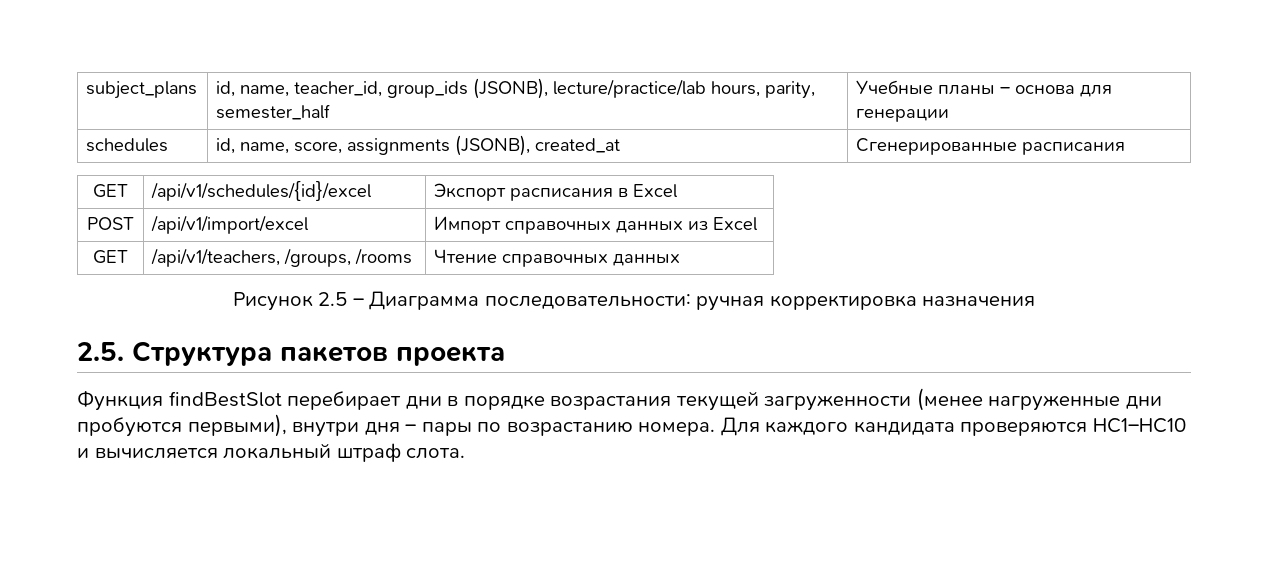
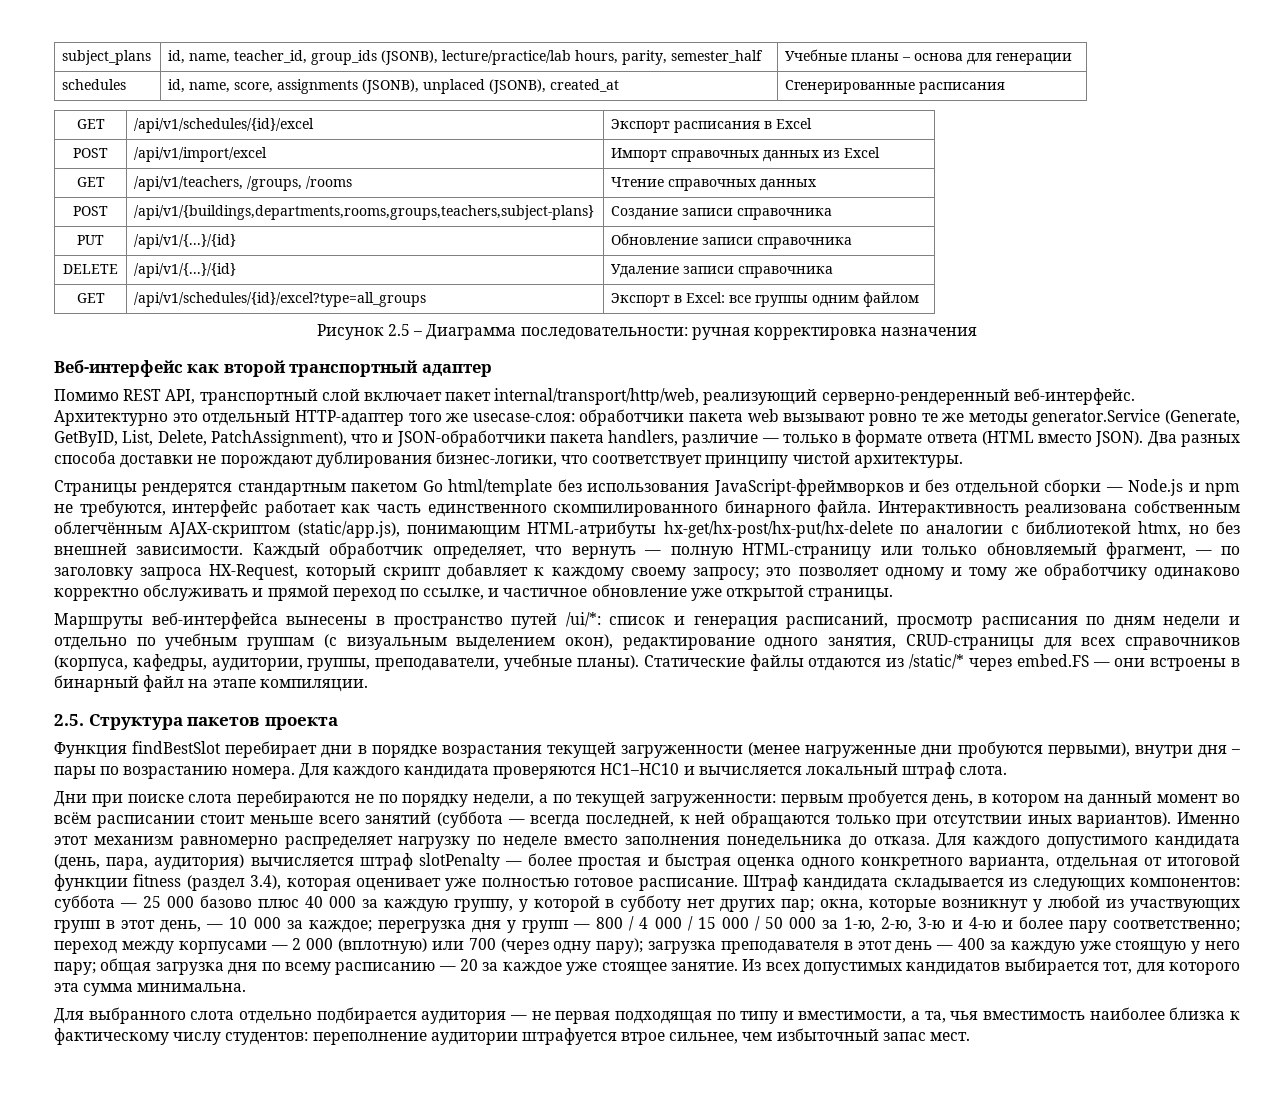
(531, 145) none -> [423,79,547,94] unplaced (JSONB),
(681, 260) none -> [73,206,108,216] [134,205,595,220] [611,206,833,220] [77,235,104,245] [134,234,237,249] [611,233,853,249] [63,264,118,274] [134,263,237,278] [611,264,834,278] [76,293,105,303] [134,292,427,307] [611,292,920,307] // POST | /api/v1/{buildings,departments,rooms,groups,teachers,subject-plans} | Создание записи справочника // PUT | /api/v1/{...}/{id} | Обновление записи справочника // DELETE | /api/v1/{...}/{id} | Удаление записи справочника // GET | /api/v1/schedules/{id}/excel?type=all_groups | Экспорт в Excel: все группы одним файлом
(1036, 301) none -> [54,360,492,377] [54,388,1135,405] [54,409,1240,426] [54,430,1241,447] [54,451,963,468] [54,479,1240,496] [54,500,1240,517] [54,521,1240,538] [54,542,1241,559] [54,563,1241,580] [54,584,894,601] [54,612,1240,629] [54,633,1240,650] [54,654,1240,671] [54,675,368,692] // Веб-интерфейс как второй транспортный адаптер // Помимо REST API, транспортный слой включает пакет internal/transport/http/web, реализующий серверно-рендеренный веб-интерфейс. Архитектурно это отдельный HTTP-адаптер того же usecase-слоя: обработчики пакета web вызывают ровно те же методы generator.Service (Generate, GetByID, List, Delete, PatchAssignment), что и JSON-обработчики пакета handlers, различие — только в формате ответа (HTML вместо JSON). Два разных способа доставки не порождают дублирования бизнес-логики, что соответствует принципу чистой архитектуры. // Страницы рендерятся стандартным пакетом Go html/template без использования JavaScript-фреймворков и без отдельной сборки — Node.js и npm не требуются, интерфейс работает как часть единственного скомпилированного бинарного файла. Интерактивность реализована собственным облегчённым AJAX-скриптом (static/app.js), понимающим HTML-атрибуты hx-get/hx-post/hx-put/hx-delete по аналогии с библиотекой htmx, но без внешней зависимости. Каждый обработчик определяет, что вернуть — полную HTML-страницу или только обновляемый фрагмент, — по заголовку запроса HX-Request, который скрипт добавляет к каждому своему запросу; это позволяет одному и тому же обработчику одинаково корректно обслуживать и прямой переход по ссылке, и частичное обновление уже открытой страницы. // Маршруты веб-интерфейса вынесены в пространство путей /ui/*: список и генерация расписаний, просмотр расписания по дням недели и отдельно по учебным группам (с визуальным выделением окон), редактирование одного занятия, CRUD-страницы для всех справочников (корпуса, кафедры, аудитории, группы, преподаватели, учебные планы). Статические файлы отдаются из /static/* через embed.FS — они встроены в бинарный файл на этапе компиляции.
(466, 453) none -> [54,790,1241,807] [54,811,1240,828] [54,833,1240,849] [54,853,1240,870] [54,874,1240,891] [54,895,1240,912] [54,916,1241,933] [54,938,1240,954] [54,958,1240,975] [54,983,247,996] [54,1007,1240,1024] [54,1028,971,1045] // Дни при поиске слота перебираются не по порядку недели, а по текущей загруженности: первым пробуется день, в котором на данный момент во всём расписании стоит меньше всего занятий (суббота — всегда последней, к ней обращаются только при отсутствии иных вариантов). Именно этот механизм равномерно распределяет нагрузку по неделе вместо заполнения понедельника до отказа. Для каждого допустимого кандидата (день, пара, аудитория) вычисляется штраф slotPenalty — более простая и быстрая оценка одного конкретного варианта, отдельная от итоговой функции fitness (раздел 3.4), которая оценивает уже полностью готовое расписание. Штраф кандидата складывается из следующих компонентов: суббота — 25 000 базово плюс 40 000 за каждую группу, у которой в субботу нет других пар; окна, которые возникнут у любой из участвующих групп в этот день, — 10 000 за каждое; перегрузка дня у групп — 800 / 4 000 / 15 000 / 50 000 за 1-ю, 2-ю, 3-ю и 4-ю и более пару соответственно; переход между корпусами — 2 000 (вплотную) или 700 (через одну пару); загрузка преподавателя в этот день — 400 за каждую уже стоящую у него пару; общая загрузка дня по всему расписанию — 20 за каждое уже стоящее занятие. Из всех допустимых кандидатов выбирается тот, для которого эта сумма минимальна. // Для выбранного слота отдельно подбирается аудитория — не первая подходящая по типу и вместимости, а та, чья вместимость наиболее близка к фактическому числу студентов: переполнение аудитории штрафуется втрое сильнее, чем избыточный запас мест.

